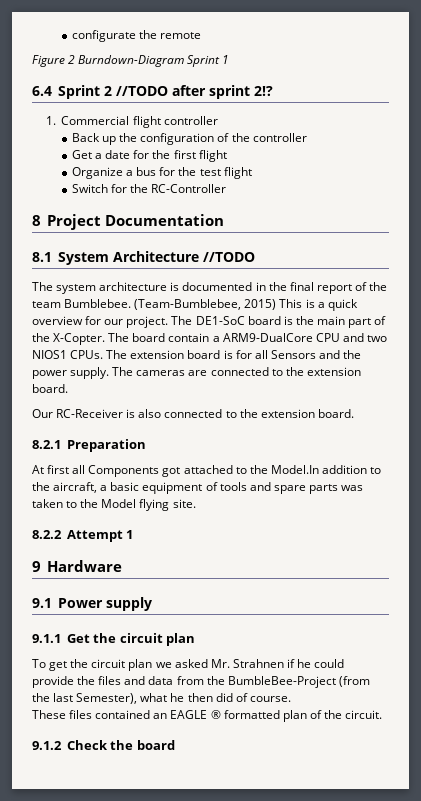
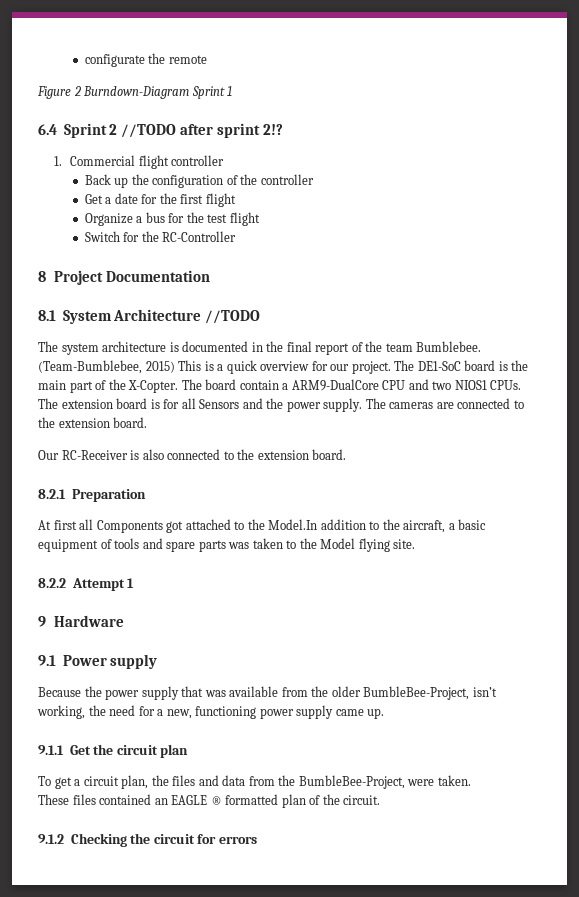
(152, 604) none -> [38,686,497,700] [37,705,385,719] // Because the power supply that was available from the older BumbleBee-Project, isn’t working, the need for a new, functioning power supply came up.
[70,659,345,671] [32,676,74,688] the circuit plan we asked Mr. Strahnen if he could provide -> [74,775,149,789] a circuit plan,
[227,676,370,688] [32,693,291,704] BumbleBee-Project (from the last Semester), what he then did of course. -> [298,775,471,789] BumbleBee-Project, were taken.
[66,740,175,750] Check the board -> [70,833,258,847] Checking the circuit for errors

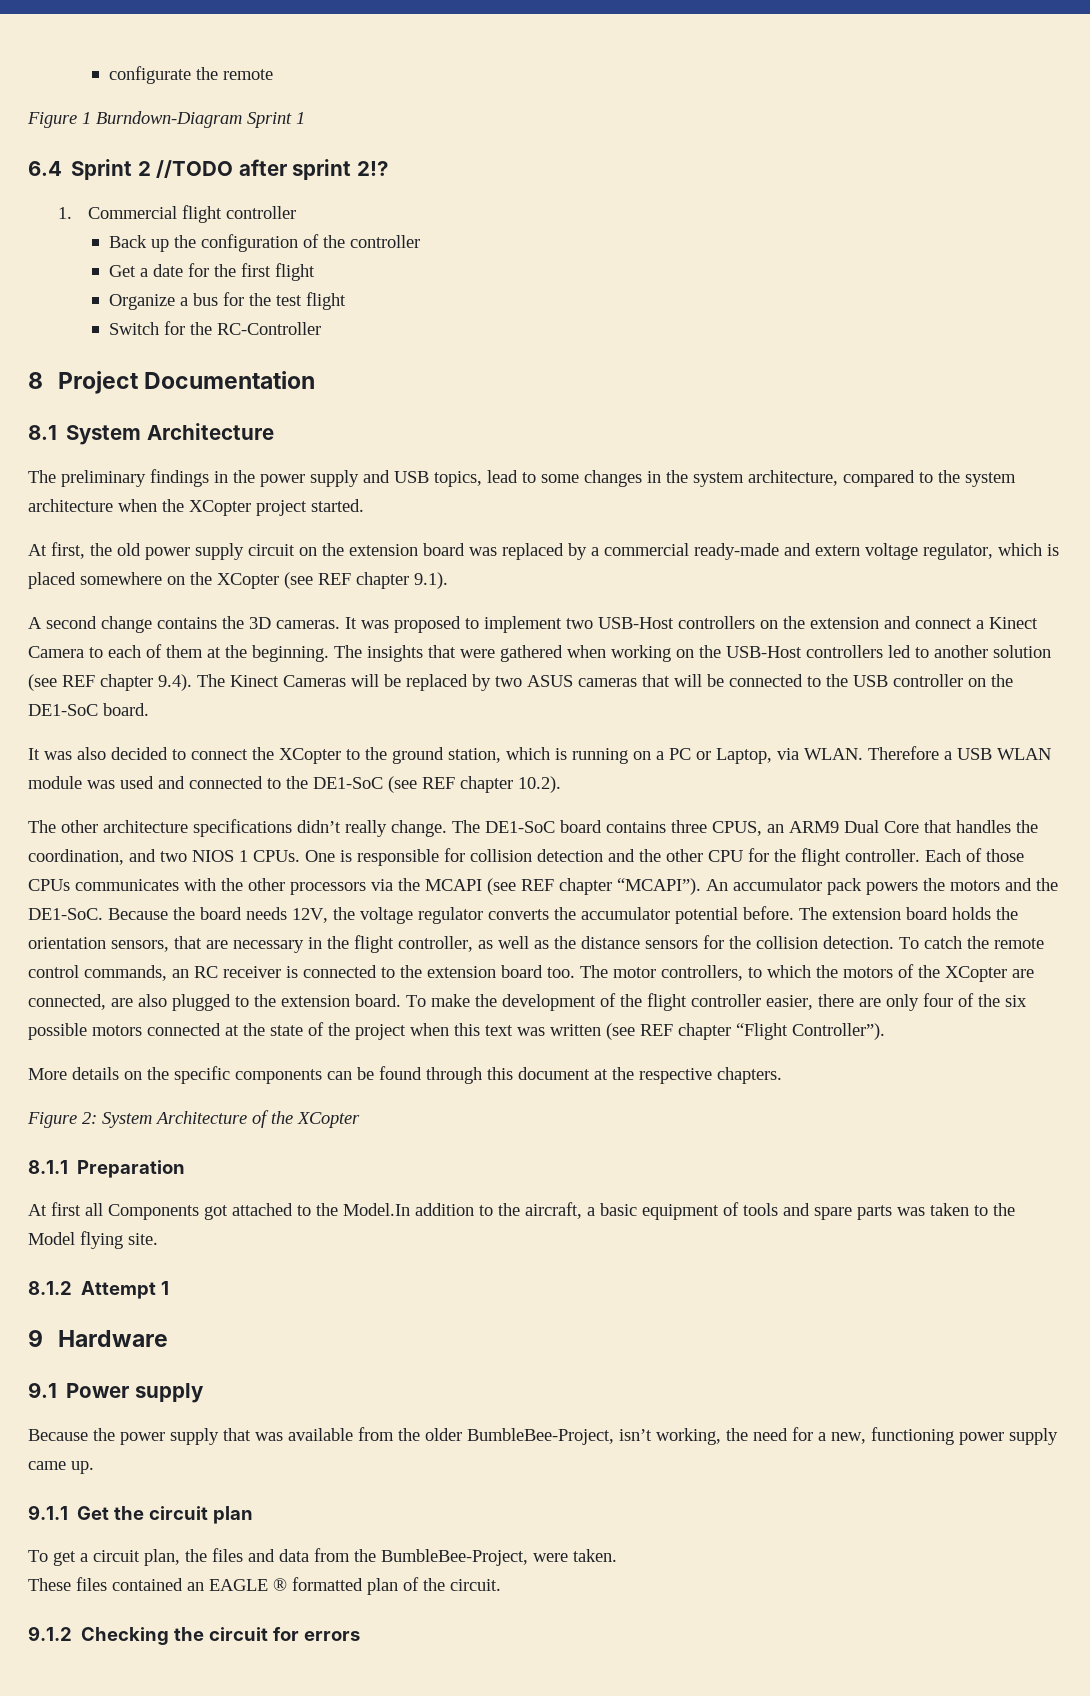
[73,86,81,96] 2 -> [82,112,91,124] 1
[205,310,261,324] [38,341,482,355] [38,360,529,374] [38,379,522,393] [38,398,524,412] [38,417,148,428] [38,449,347,460] [38,489,66,499] //TODO // The system architecture is documented in the final report of the team Bumblebee. (Team-Bumblebee, 2015) This is a quick overview for our project. The DE1-SoC board is the main part of the X-Copter. The board contain a ARM9-DualCore CPU and two NIOS1 CPUs. The extension board is for all Sensors and the power supply. The cameras are connected to the extension board. // Our RC-Receiver is also connected to the extension board. // 8.2.1 -> [28,469,1016,487] [28,499,364,516] [28,542,1059,560] [28,572,448,589] [28,616,1038,633] [28,644,1051,662] [28,674,1013,691] [28,703,149,716] [28,746,1051,764] [28,776,561,793] [28,819,1038,837] [28,848,1024,866] [28,878,1058,895] [28,906,1018,924] [28,935,1044,953] [28,964,1034,982] [28,993,1027,1011] [28,1022,885,1040] [28,1066,782,1084] [27,1110,360,1128] [28,1160,68,1174] // The preliminary findings in the power supply and USB topics, lead to some changes in the system architecture, compared to the system architecture when the XCopter project started. // At first, the old power supply circuit on the extension board was replaced by a commercial ready-made and extern voltage regulator, which is placed somewhere on the XCopter (see REF chapter 9.1). // A second change contains the 3D cameras. It was proposed to implement two USB-Host controllers on the extension and connect a Kinect Camera to each of them at the beginning. The insights that were gathered when working on the USB-Host controllers led to another solution (see REF chapter 9.4). The Kinect Cameras will be replaced by two ASUS cameras that will be connected to the USB controller on the DE1-SoC board. // It was also decided to connect the XCopter to the ground station, which is running on a PC or Laptop, via WLAN. Therefore a USB WLAN module was used and connected to the DE1-SoC (see REF chapter 10.2). // The other architecture specifications didn’t really change. The DE1-SoC board contains three CPUS, an ARM9 Dual Core that handles the coordination, and two NIOS 1 CPUs. One is responsible for collision detection and the other CPU for the flight controller. Each of those CPUs communicates with the other processors via the MCAPI (see REF chapter “MCAPI”). An accumulator pack powers the motors and the DE1-SoC. Because the board needs 12V, the voltage regulator converts the accumulator potential before. The extension board holds the orientation sensors, that are necessary in the flight controller, as well as the distance sensors for the collision detection. To catch the remote control commands, an RC receiver is connected to the extension board too. The motor controllers, to which the motors of the XCopter are connected, are also plugged to the extension board. To make the development of the flight controller easier, there are only four of the six possible motors connected at the state of the project when this text was written (see REF chapter “Flight Controller”). // More details on the specific components can be found through this document at the respective chapters. // Figure 2: System Architecture of the XCopter // 8.1.1
[38,578,66,588] 8.2.2 -> [28,1281,72,1295] 8.1.2

